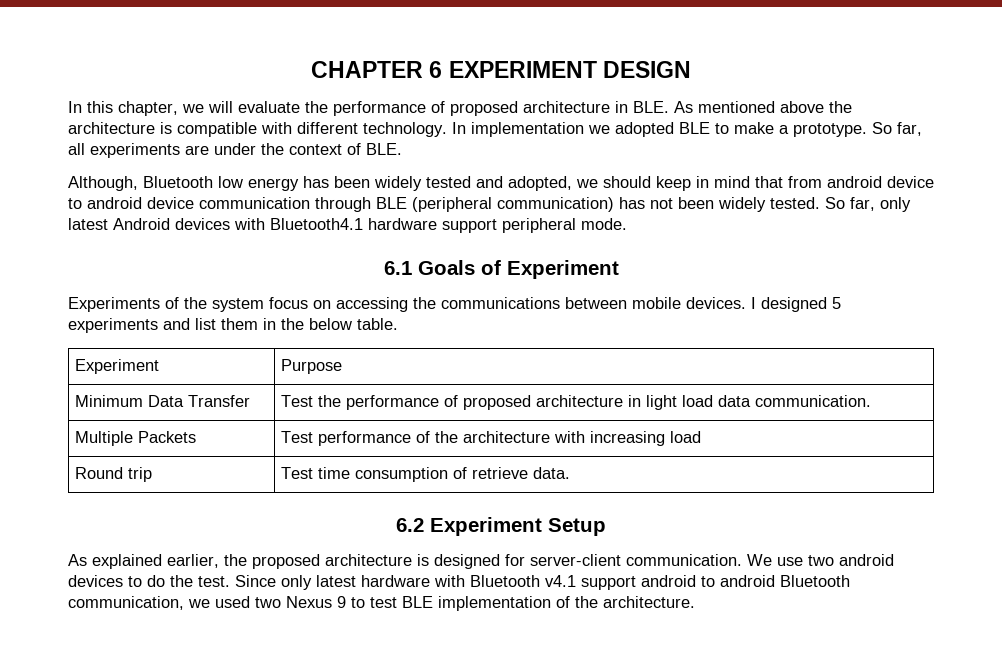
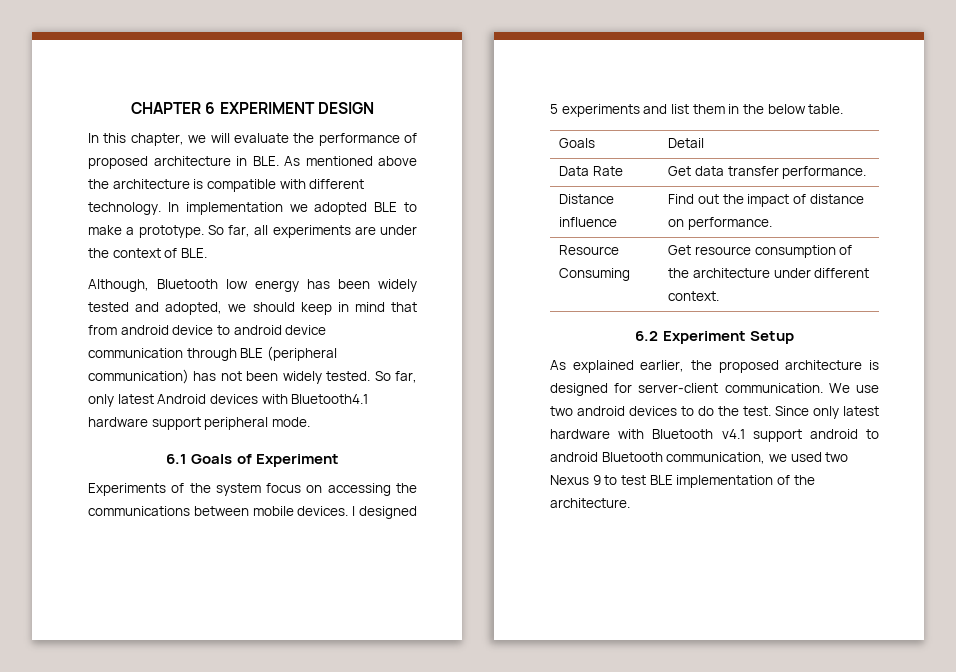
[75,359,160,374] [281,359,343,374] [75,395,251,407] [281,395,872,410] [75,431,197,446] [281,431,702,446] [75,467,153,482] [281,467,571,482] Experiment | Purpose // Minimum Data Transfer | Test the performance of proposed architecture in light load data communication. // Multiple Packets | Test performance of the architecture with increasing load // Round trip | Test time consumption of retrieve data. -> [559,138,596,148] [668,138,705,148] [559,166,623,176] [668,166,867,179] [559,194,615,204] [559,217,618,227] [668,194,864,207] [668,217,772,230] [559,245,620,255] [559,268,631,281] [668,245,853,258] [668,268,870,278] [668,291,720,301] Goals | Detail // Data Rate | Get data transfer performance. // Distance influence | Find out the impact of distance on performance. // Resource Consuming | Get resource consumption of the architecture under different context.

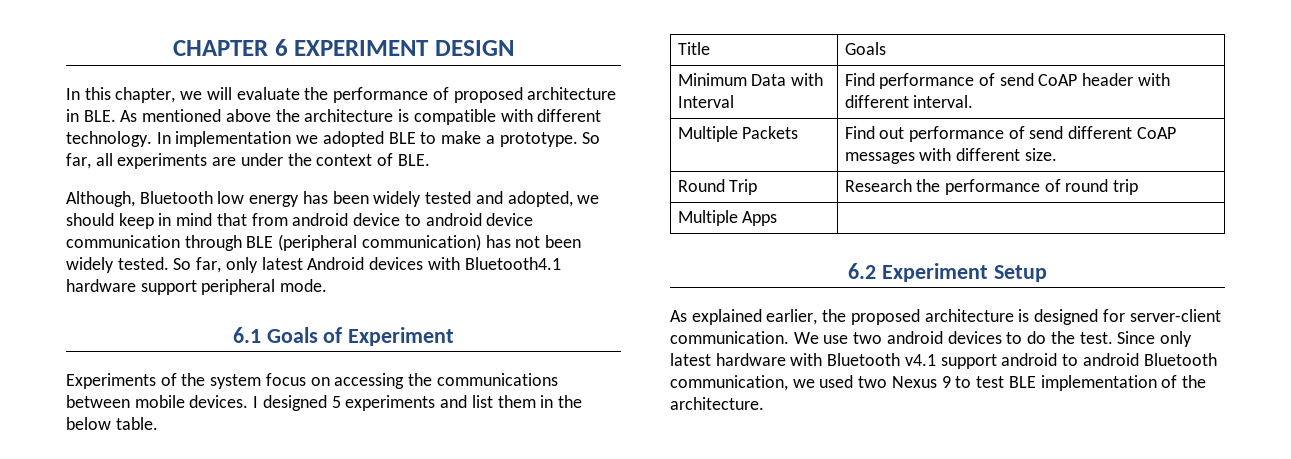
[559,138,596,148] [668,138,705,148] [559,166,623,176] [668,166,867,179] [559,194,615,204] [559,217,618,227] [668,194,864,207] [668,217,772,230] [559,245,620,255] [559,268,631,281] [668,245,853,258] [668,268,870,278] [668,291,720,301] Goals | Detail // Data Rate | Get data transfer performance. // Distance influence | Find out the impact of distance on performance. // Resource Consuming | Get resource consumption of the architecture under different context. -> [677,42,710,55] [844,42,886,55] [677,73,823,86] [677,95,734,108] [844,73,1170,89] [844,95,974,108] [677,126,799,142] [844,126,1176,142] [844,148,1057,164] [677,179,758,195] [844,179,1139,195] [677,210,778,226] Title | Goals // Minimum Data with Interval | Find performance of send CoAP header with different interval. // Multiple Packets | Find out performance of send different CoAP messages with different size. // Round Trip | Research the performance of round trip // Multiple Apps |

